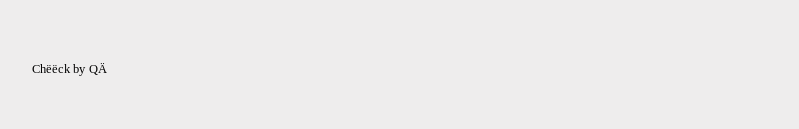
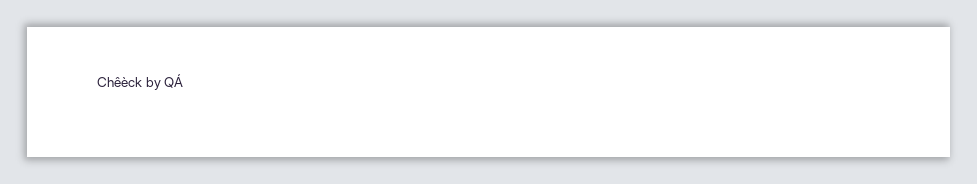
[32,63,107,76] Chëëck by QÄ -> [97,74,184,90] Chêèck by QÁ

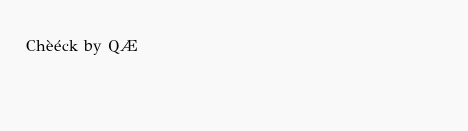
[97,74,184,90] Chêèck by QÁ -> [26,40,137,55] Chèéck by QÆ

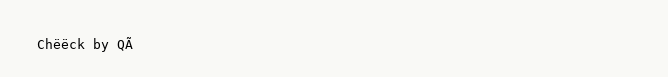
[26,40,137,55] Chèéck by QÆ -> [37,37,133,52] Chëëck by QÃ

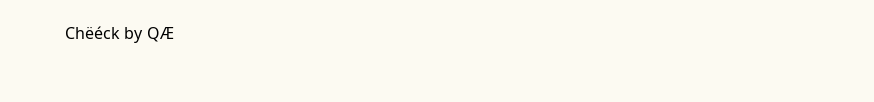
[37,37,133,52] Chëëck by QÃ -> [65,26,174,43] Chëéck by QÆ

